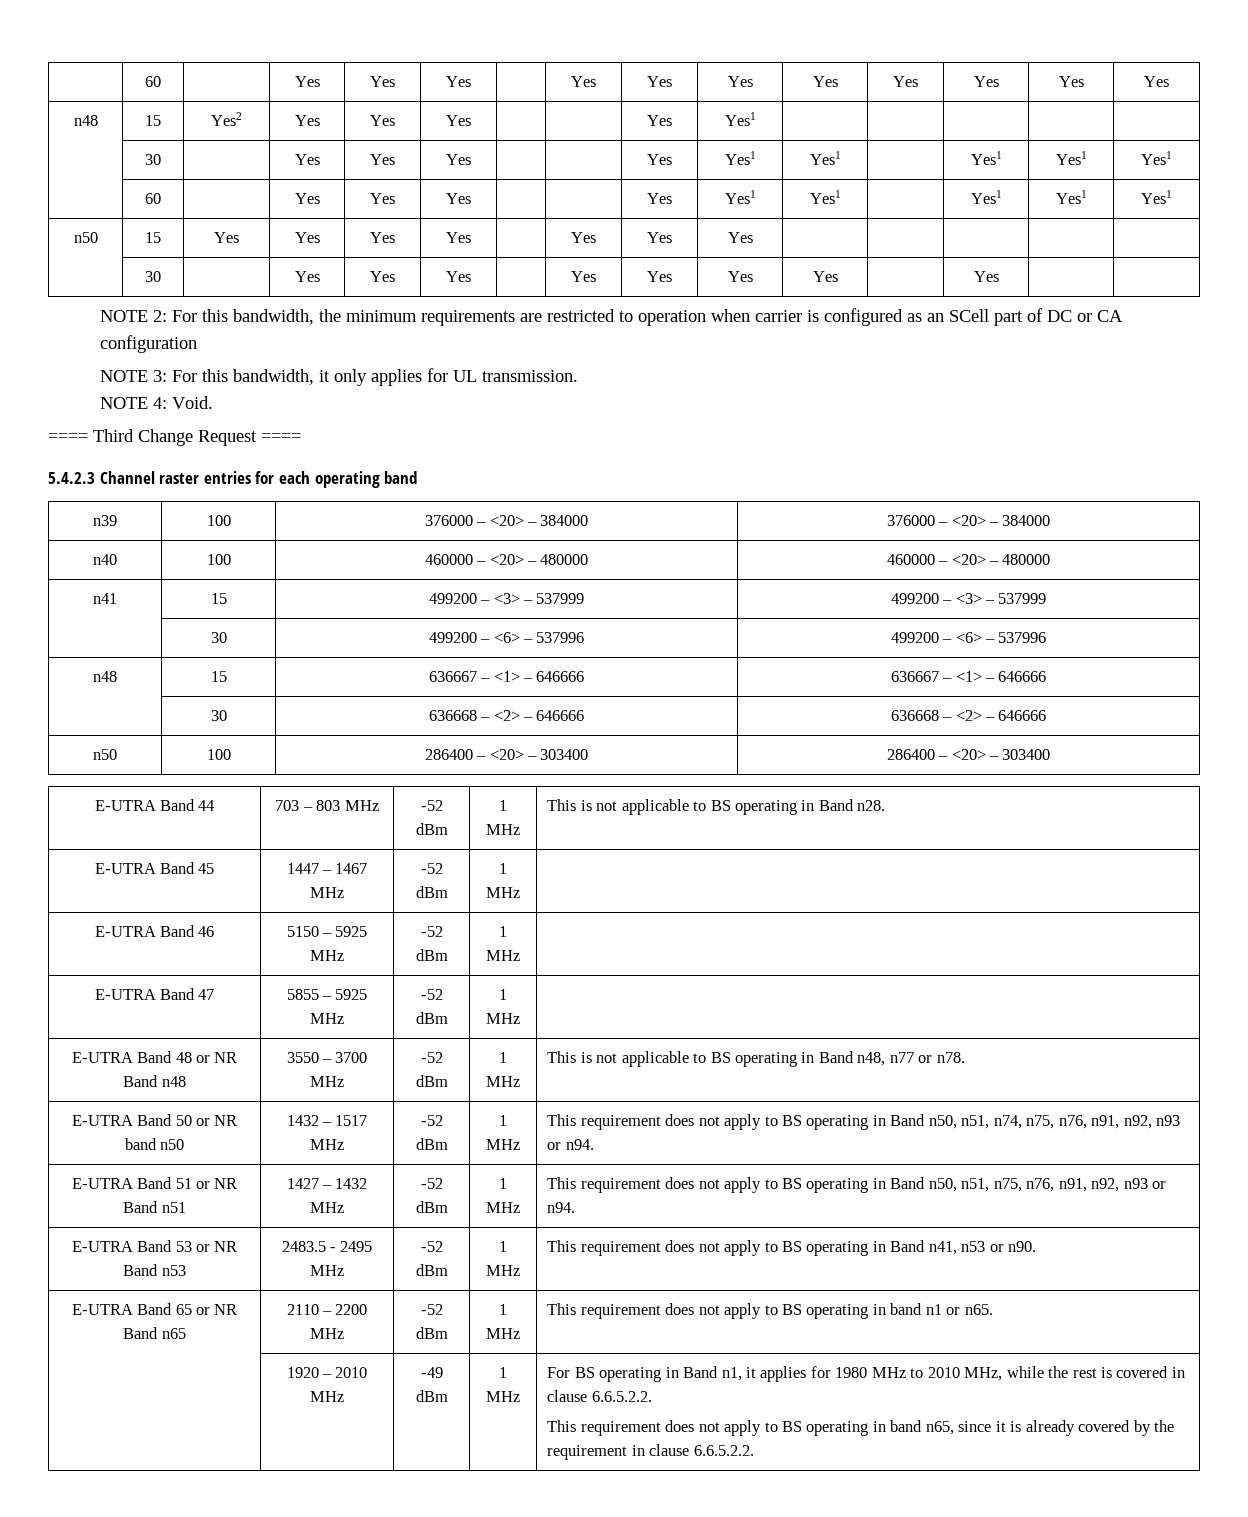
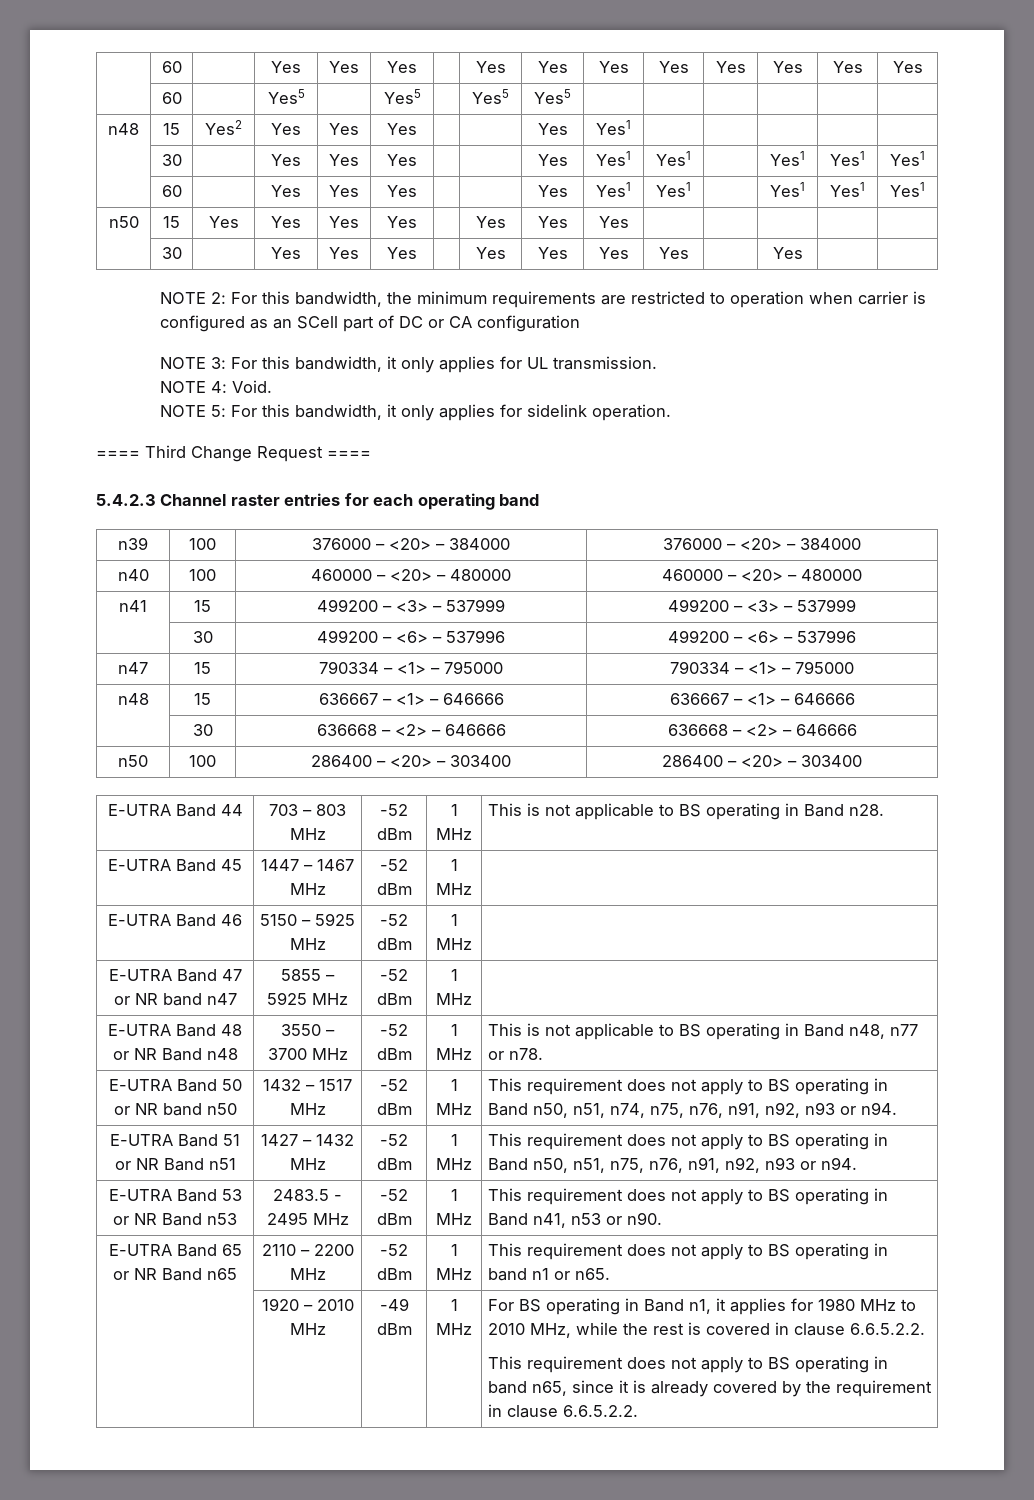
(1169, 81) none -> [161,92,182,104] [267,89,305,104] [383,89,421,104] [472,89,509,104] [534,89,571,104] // | 60 | | Yes5 | | Yes5 | | Yes5 | Yes5 | | | | | |
(213, 402) none -> [160,404,672,421] // NOTE 5: For this bandwidth, it only applies for sidelink operation.
(1047, 637) none -> [118,662,148,674] [194,662,211,674] [319,661,503,674] [670,661,854,674] // n47 | 15 | 790334 – <1> – 795000 | 790334 – <1> – 795000
(215, 994) none -> [113,993,237,1006] or NR band n47

